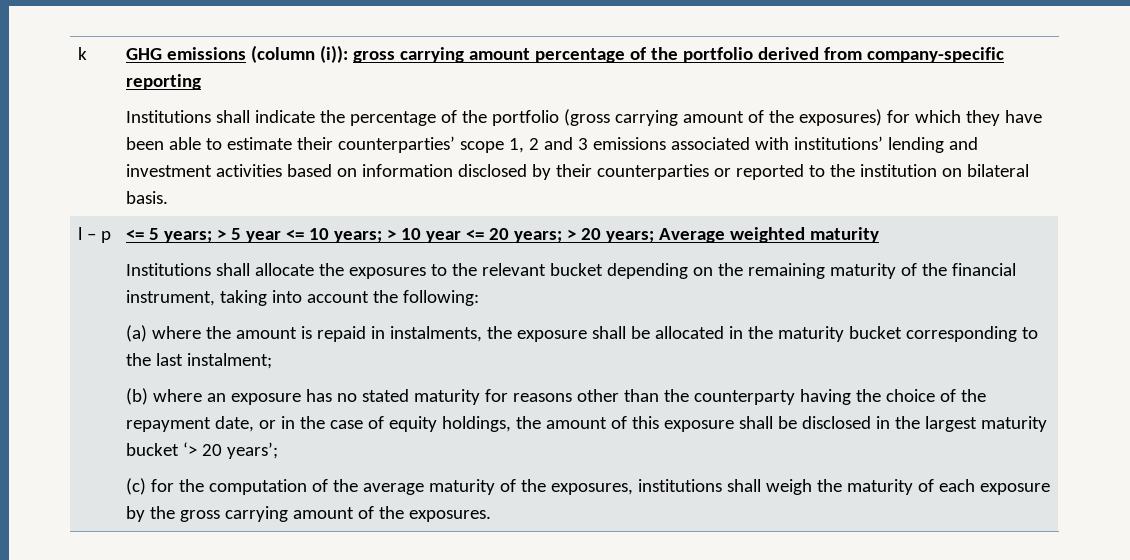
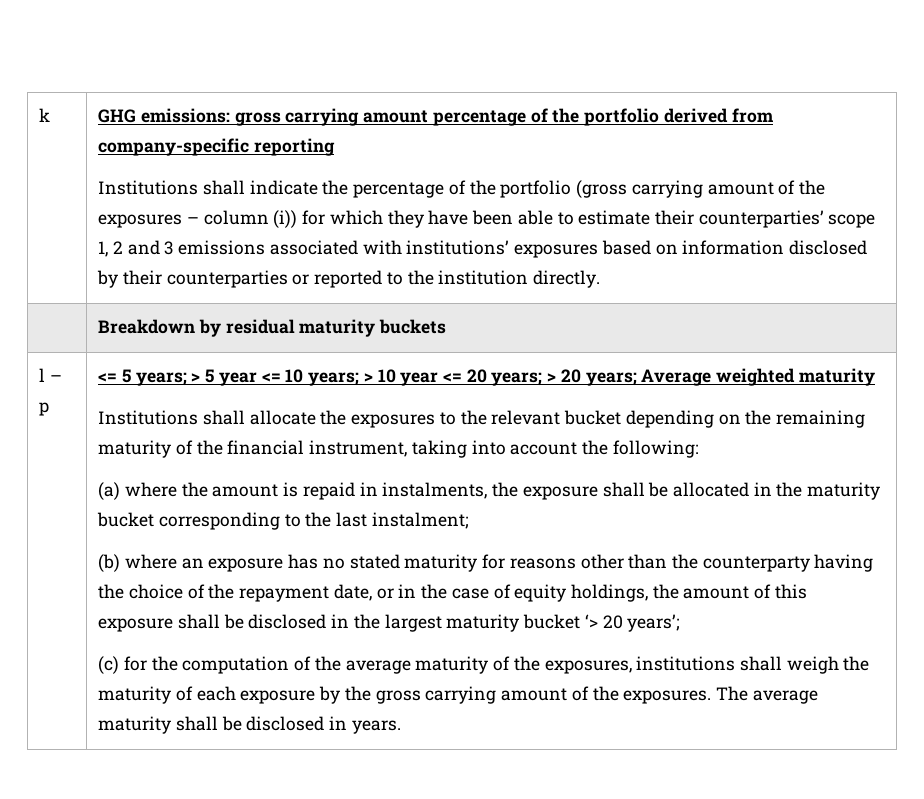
[166,45,348,63] emissions (column (i)): -> [141,108,231,123] emissions:
[798,109,882,126] exposures) -> [98,210,298,228] exposures – column (i))
[887,137,978,153] [125,164,282,177] lending and investment activities -> [514,244,599,258] exposures
[941,164,1029,177] [125,191,168,204] on bilateral basis. -> [533,270,601,288] [98,319,447,337] directly. // | Breakdown by residual maturity buckets
(491, 516) none -> [715,686,818,704] [98,716,401,734] The average maturity shall be disclosed in years.

